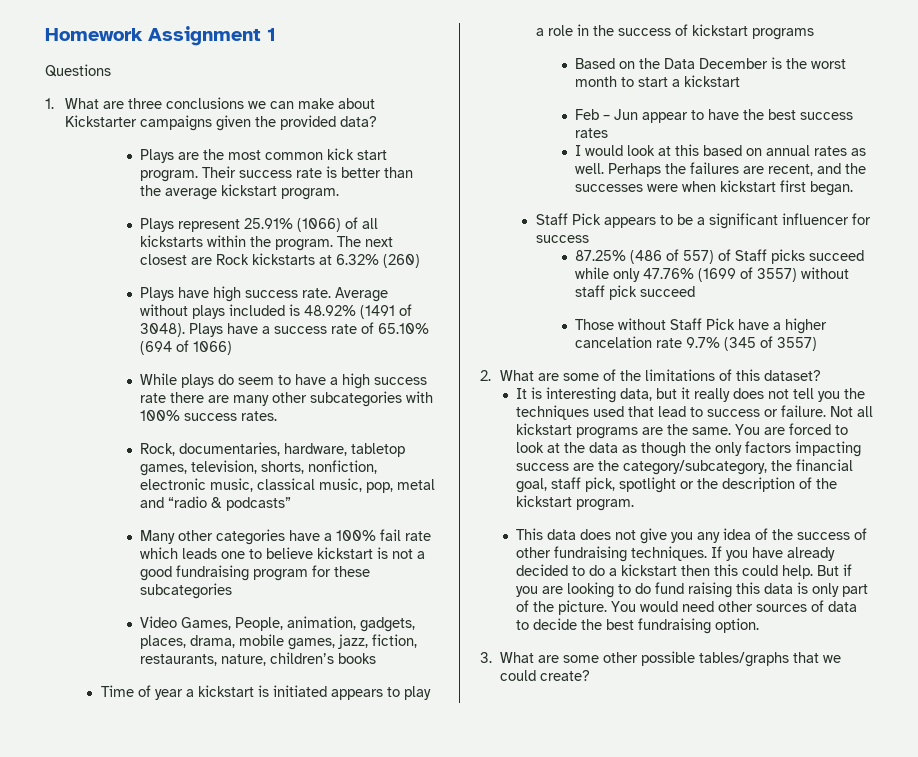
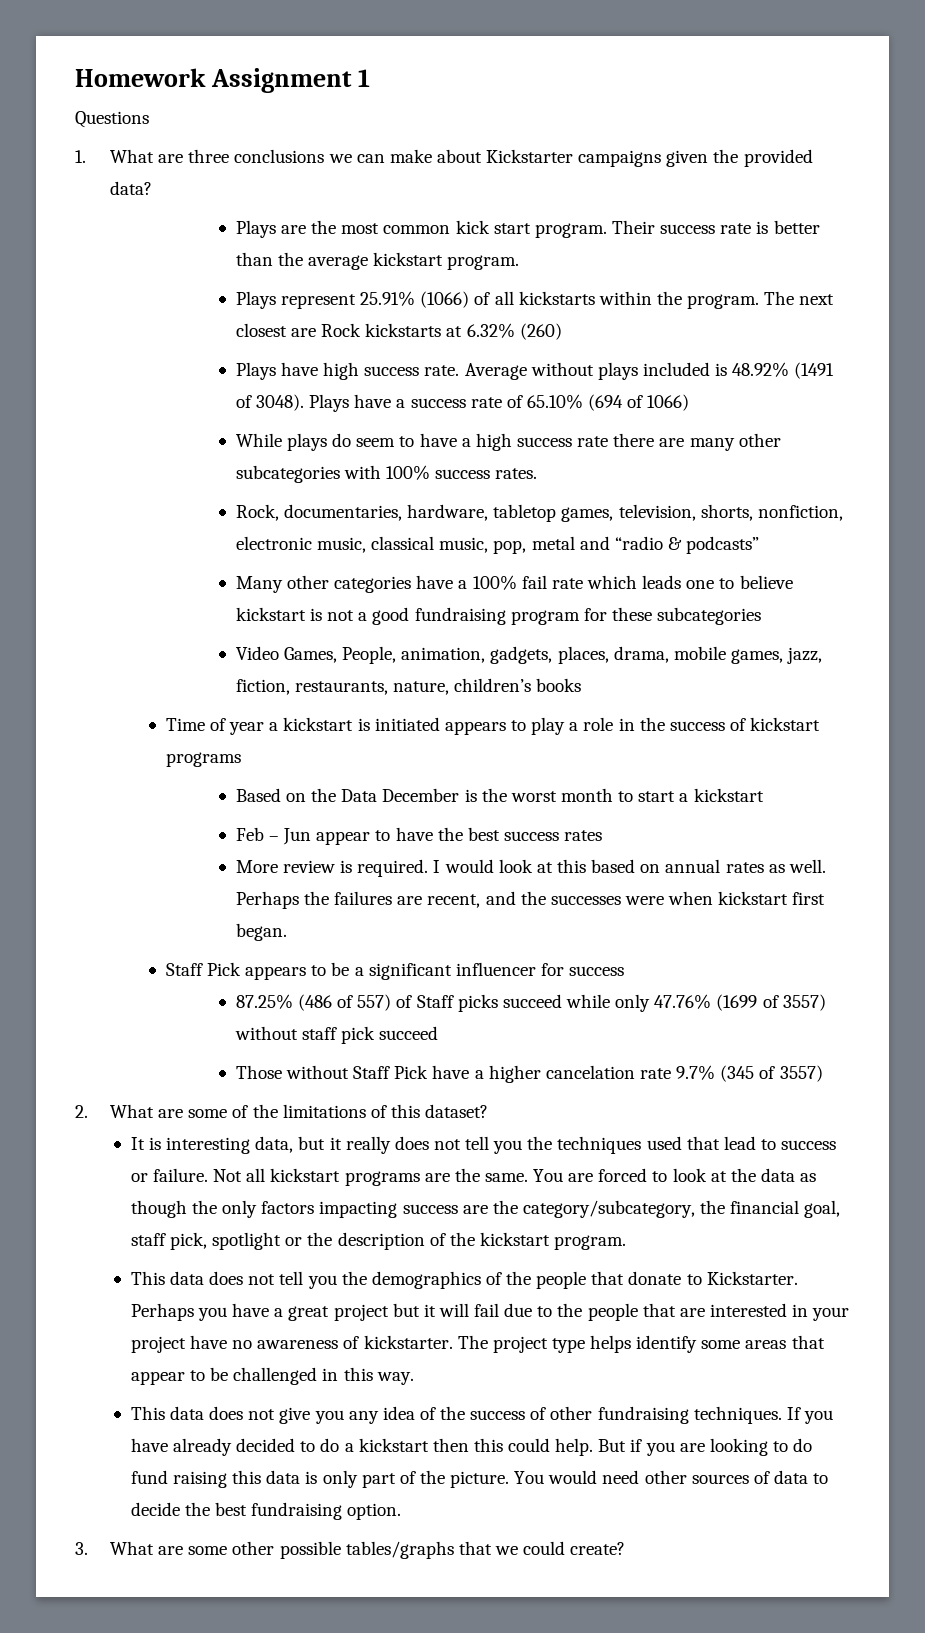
(609, 133) none -> [235,859,429,877] More review is required.
(634, 505) none -> [130,1271,798,1289] [130,1303,850,1321] [130,1335,825,1353] [130,1367,414,1385] // This data does not tell you the demographics of the people that donate to Kickstarter. Perhaps you have a great project but it will fail due to the people that are interested in your project have no awareness of kickstarter. The project type helps identify some areas that appear to be challenged in this way.

